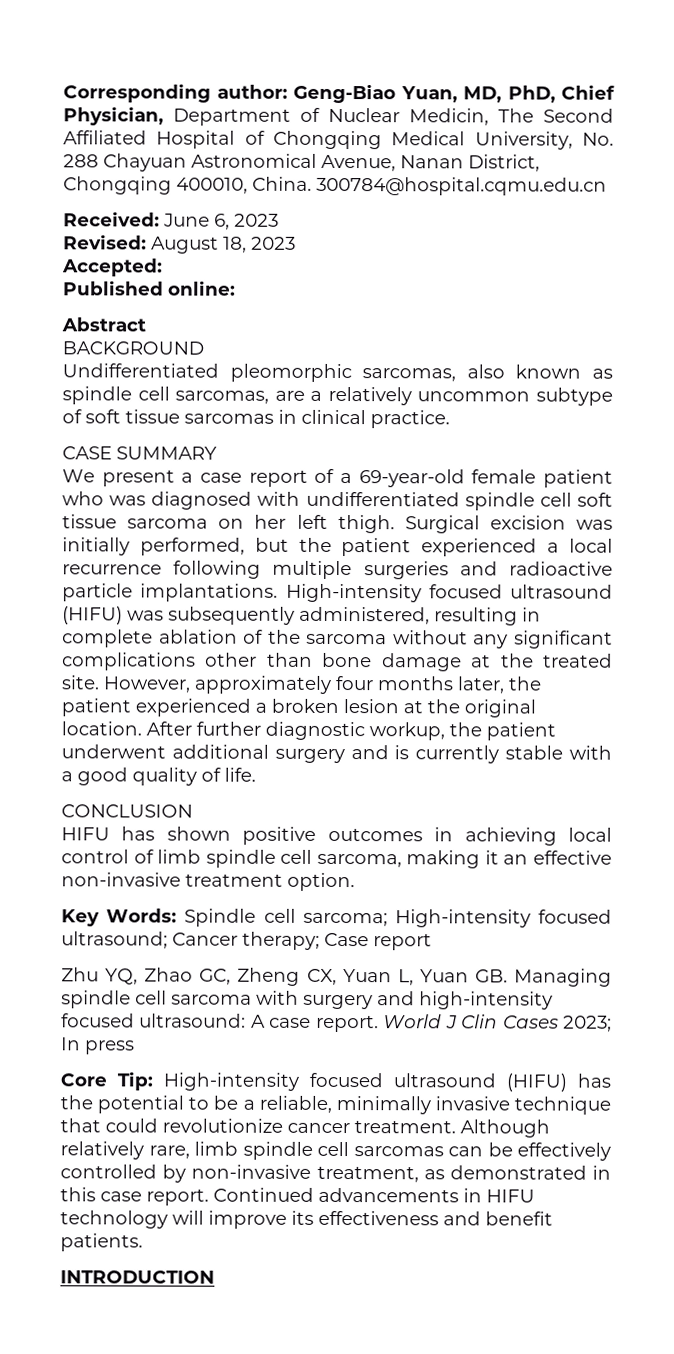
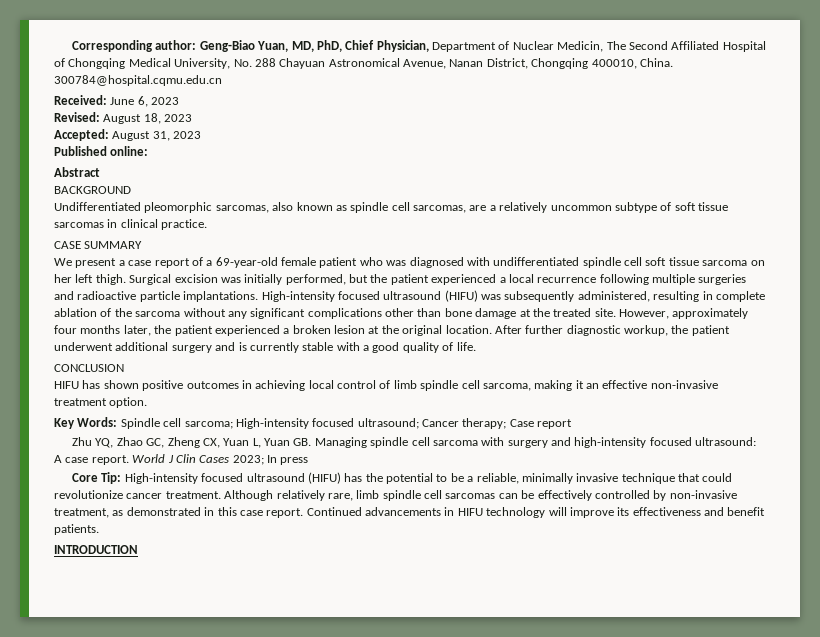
(163, 267) none -> [112,131,202,141] August 31, 2023

